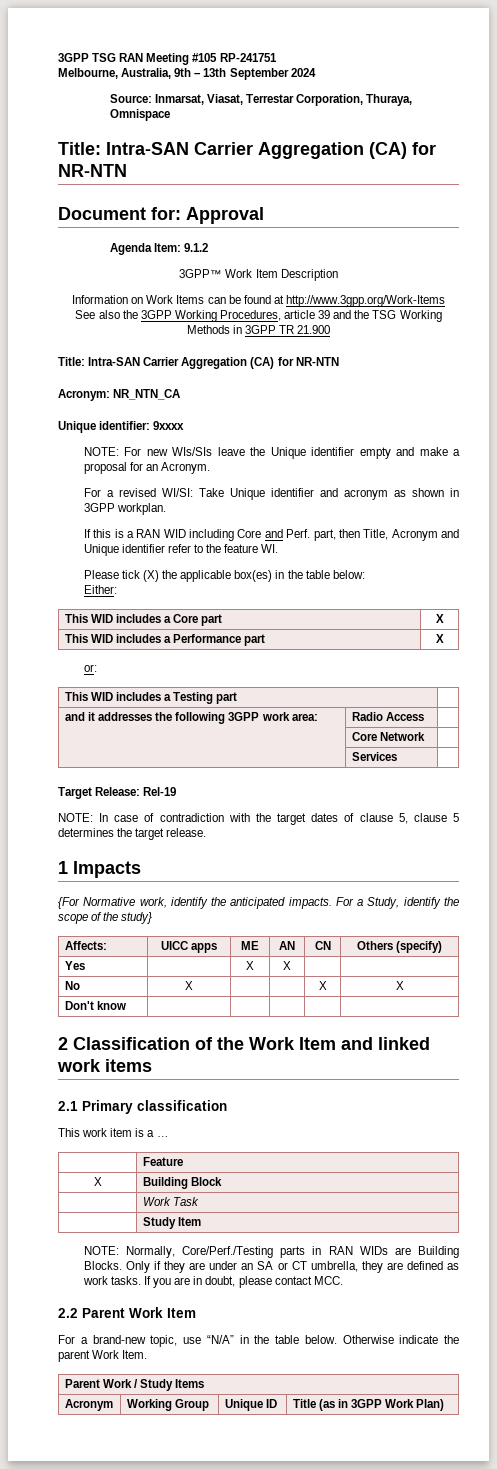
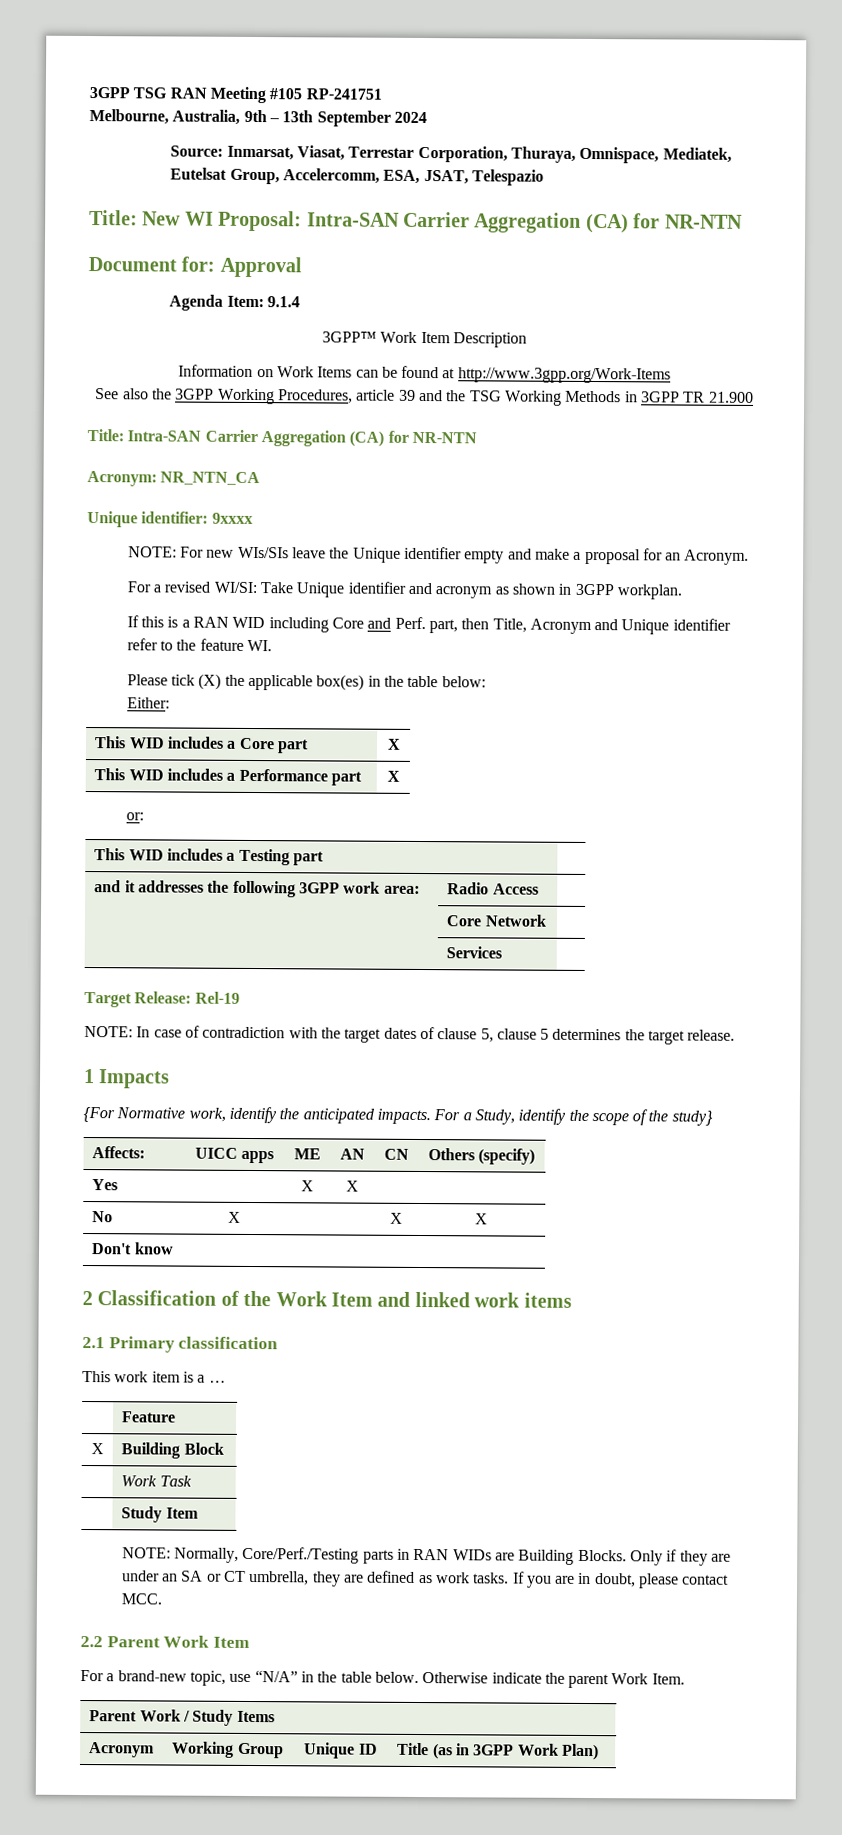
[109,109,170,121] [58,142,101,155] Omnispace // Title: -> [579,146,732,164] [170,167,544,186] [89,210,303,232] Omnispace, Mediatek, Eutelsat Group, Accelercomm, ESA, JSAT, Telespazio // Title: New WI Proposal:
[183,243,208,252] 9.1.2 -> [266,296,300,308] 9.1.4

